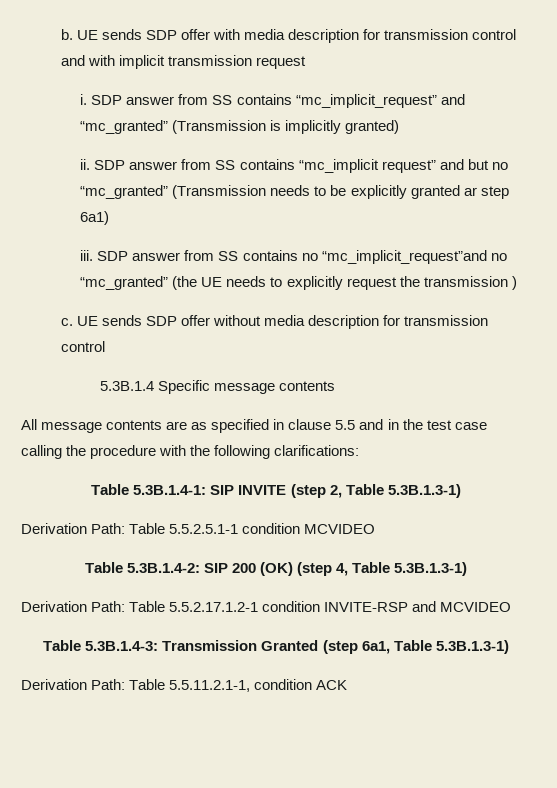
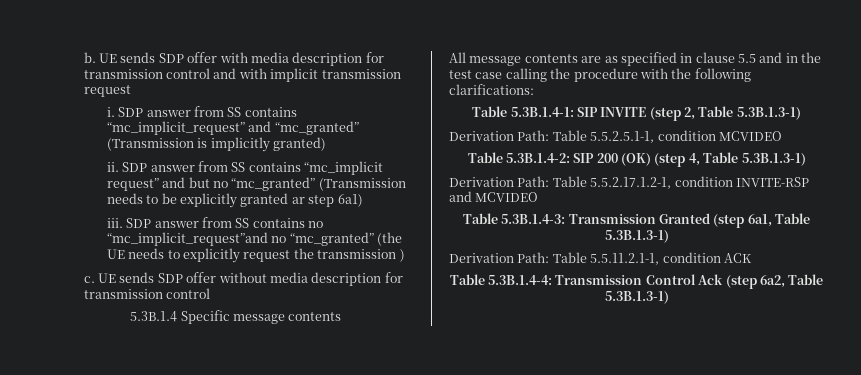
[169,524,239,534] 5.5.2.5.1-1 -> [590,131,655,143] 5.5.2.5.1-1,
[169,602,259,612] 5.5.2.17.1.2-1 -> [590,177,672,189] 5.5.2.17.1.2-1,
(348, 685) none -> [449,274,824,289] [604,291,669,304] // Table 5.3B.1.4-4: Transmission Control Ack (step 6a2, Table 5.3B.1.3-1)

